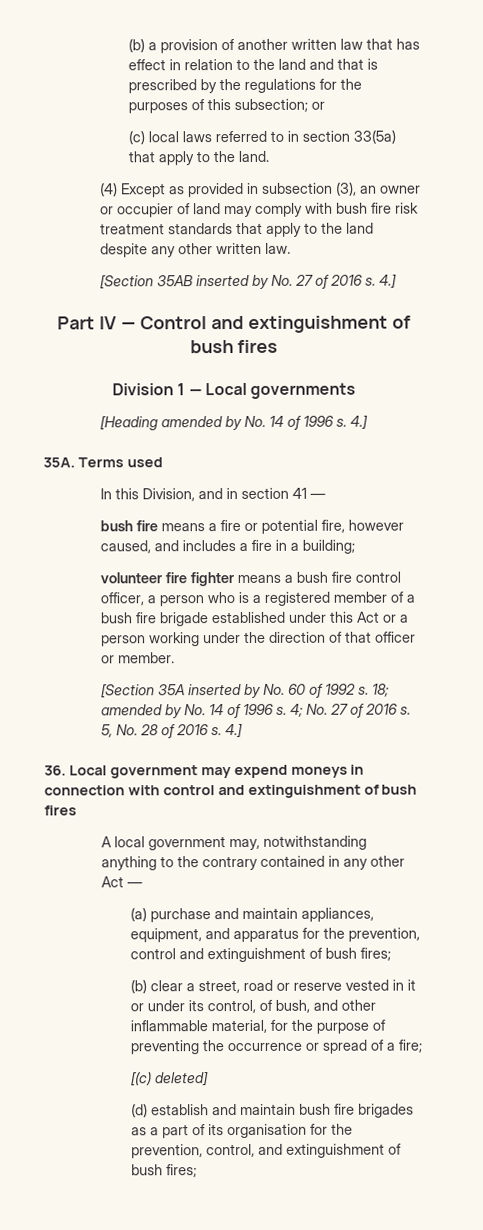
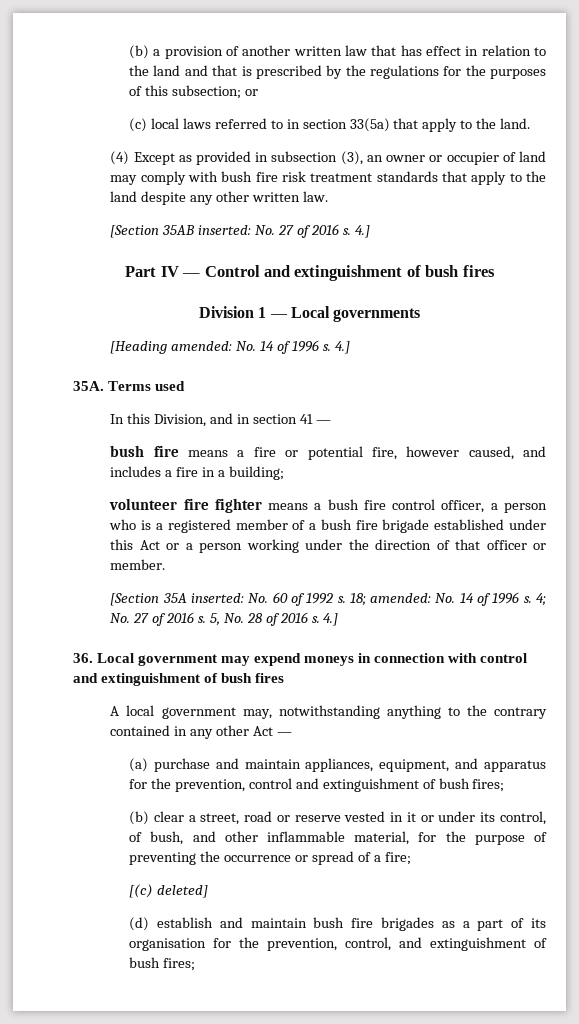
[196,274,270,289] inserted by -> [198,225,252,235] inserted:
[161,415,243,431] amended by -> [171,341,233,351] amended:
[188,683,262,698] inserted by -> [191,593,245,603] inserted:
[101,704,183,719] amended by -> [370,593,432,603] amended:

